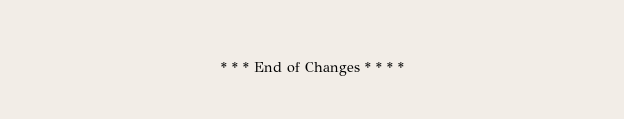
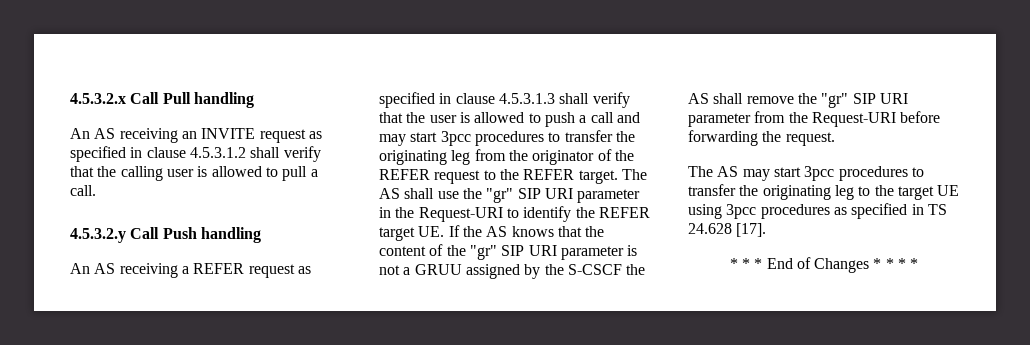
(220, 67) none -> [70,92,254,108] [70,128,322,143] [70,146,321,162] [70,166,318,181] [70,185,96,196] [70,227,261,243] [70,263,311,278] [379,92,630,108] [379,112,640,127] [379,130,635,146] [379,149,634,165] [379,169,647,184] [379,188,641,203] [379,206,650,222] [379,225,605,241] [379,244,638,260] [379,264,646,279] [688,93,908,108] [688,111,941,127] [688,130,835,146] [688,166,924,181] [688,184,960,200] [688,203,947,219] [688,223,767,237] 4.5.3.2.x Call Pull handling // An AS receiving an INVITE request as specified in clause 4.5.3.1.2 shall verify that the calling user is allowed to pull a call. // 4.5.3.2.y Call Push handling // An AS receiving a REFER request as specified in clause 4.5.3.1.3 shall verify that the user is allowed to push a call and may start 3pcc procedures to transfer the originating leg from the originator of the REFER request to the REFER target. The AS shall use the "gr" SIP URI parameter in the Request-URI to identify the REFER target UE. If the AS knows that the content of the "gr" SIP URI parameter is not a GRUU assigned by the S-CSCF the AS shall remove the "gr" SIP URI parameter from the Request-URI before forwarding the request. // The AS may start 3pcc procedures to transfer the originating leg to the target UE using 3pcc procedures as specified in TS 24.628 [17]. //

